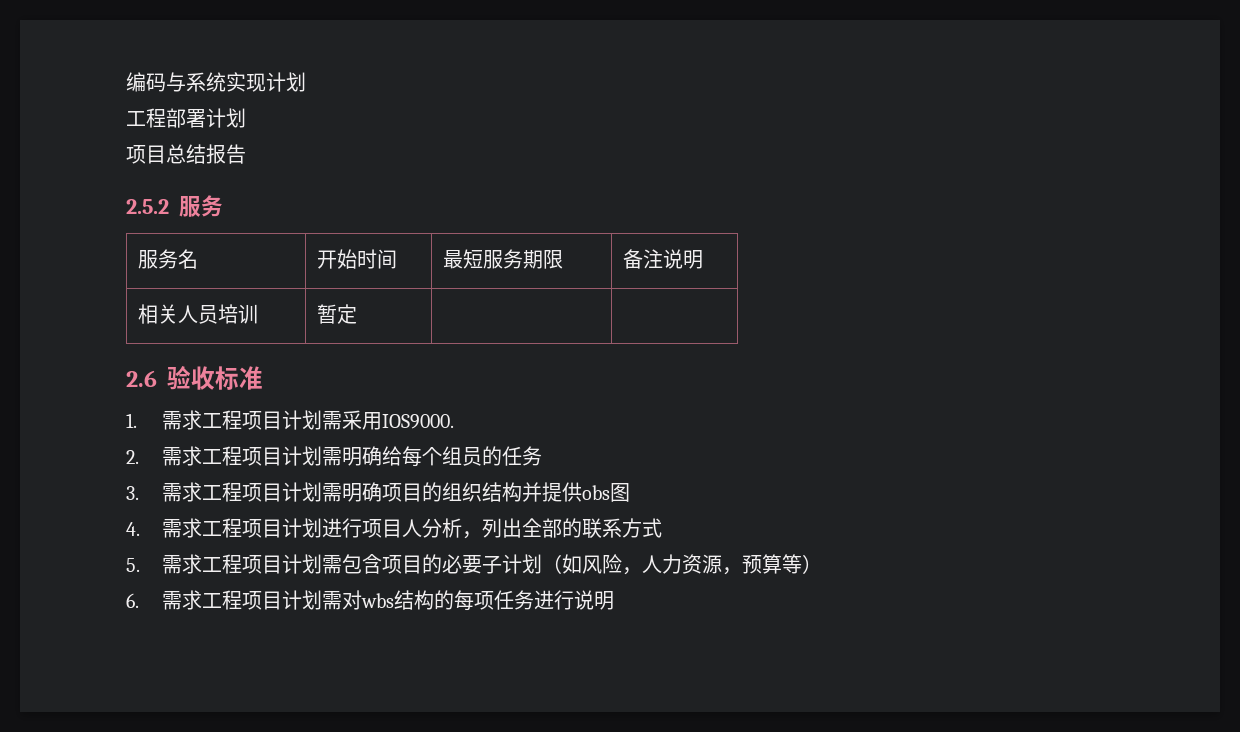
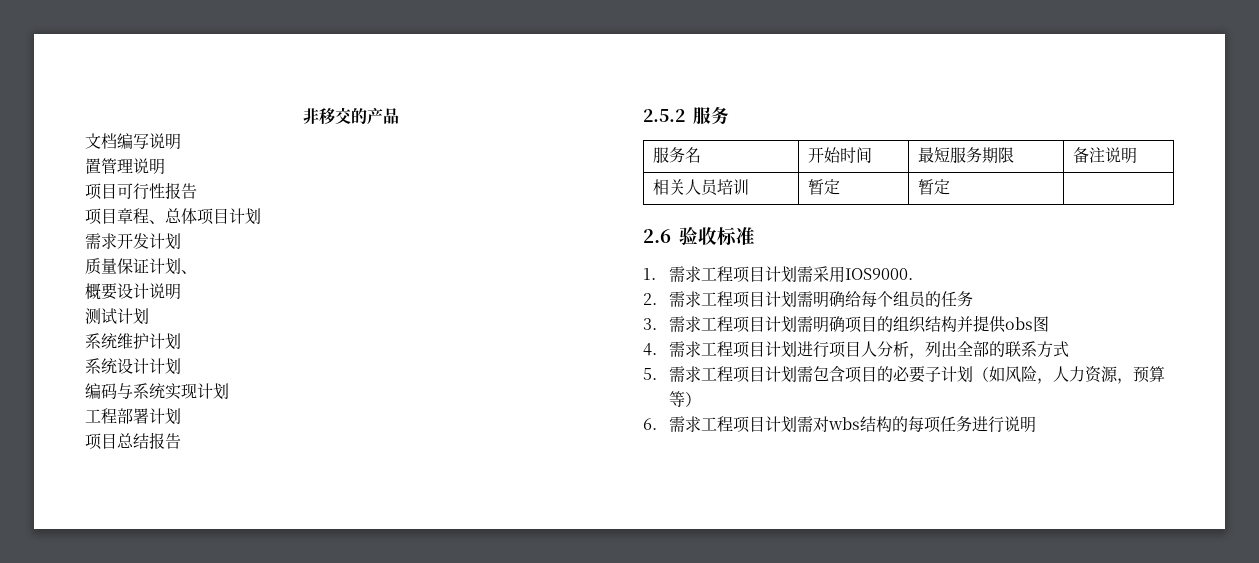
(126, 82) none -> [302,107,399,125] [85,133,181,150] [85,158,165,175] [85,182,197,200] [85,208,261,225] [85,233,181,250] [85,258,197,275] [85,283,181,300] [85,308,149,325] [85,333,181,350] [85,358,181,375] 非移交的产品 // 文档编写说明 // 置管理说明 // 项目可行性报告 // 项目章程、总体项目计划 // 需求开发计划 // 质量保证计划、 // 概要设计说明 // 测试计划 // 系统维护计划 // 系统设计计划 //
(357, 314) none -> [918,179,951,195] 暂定

